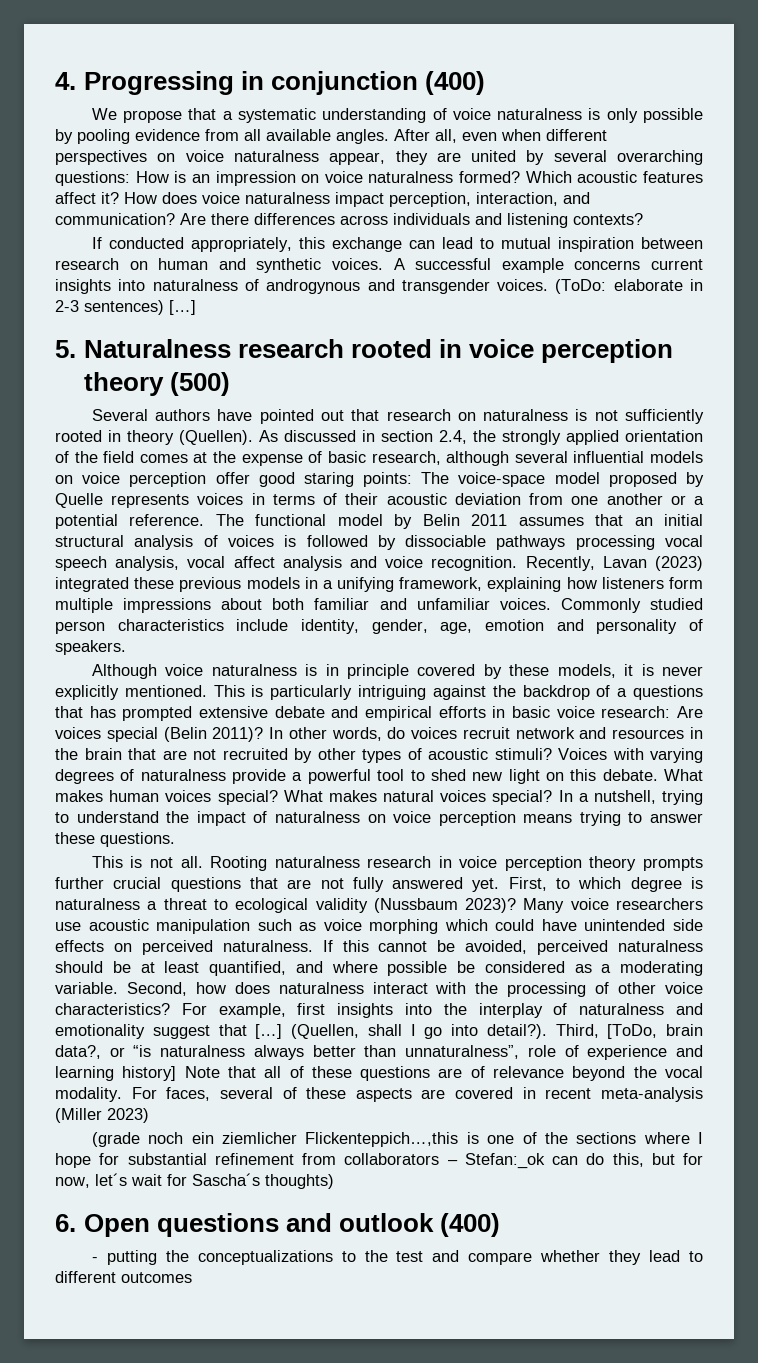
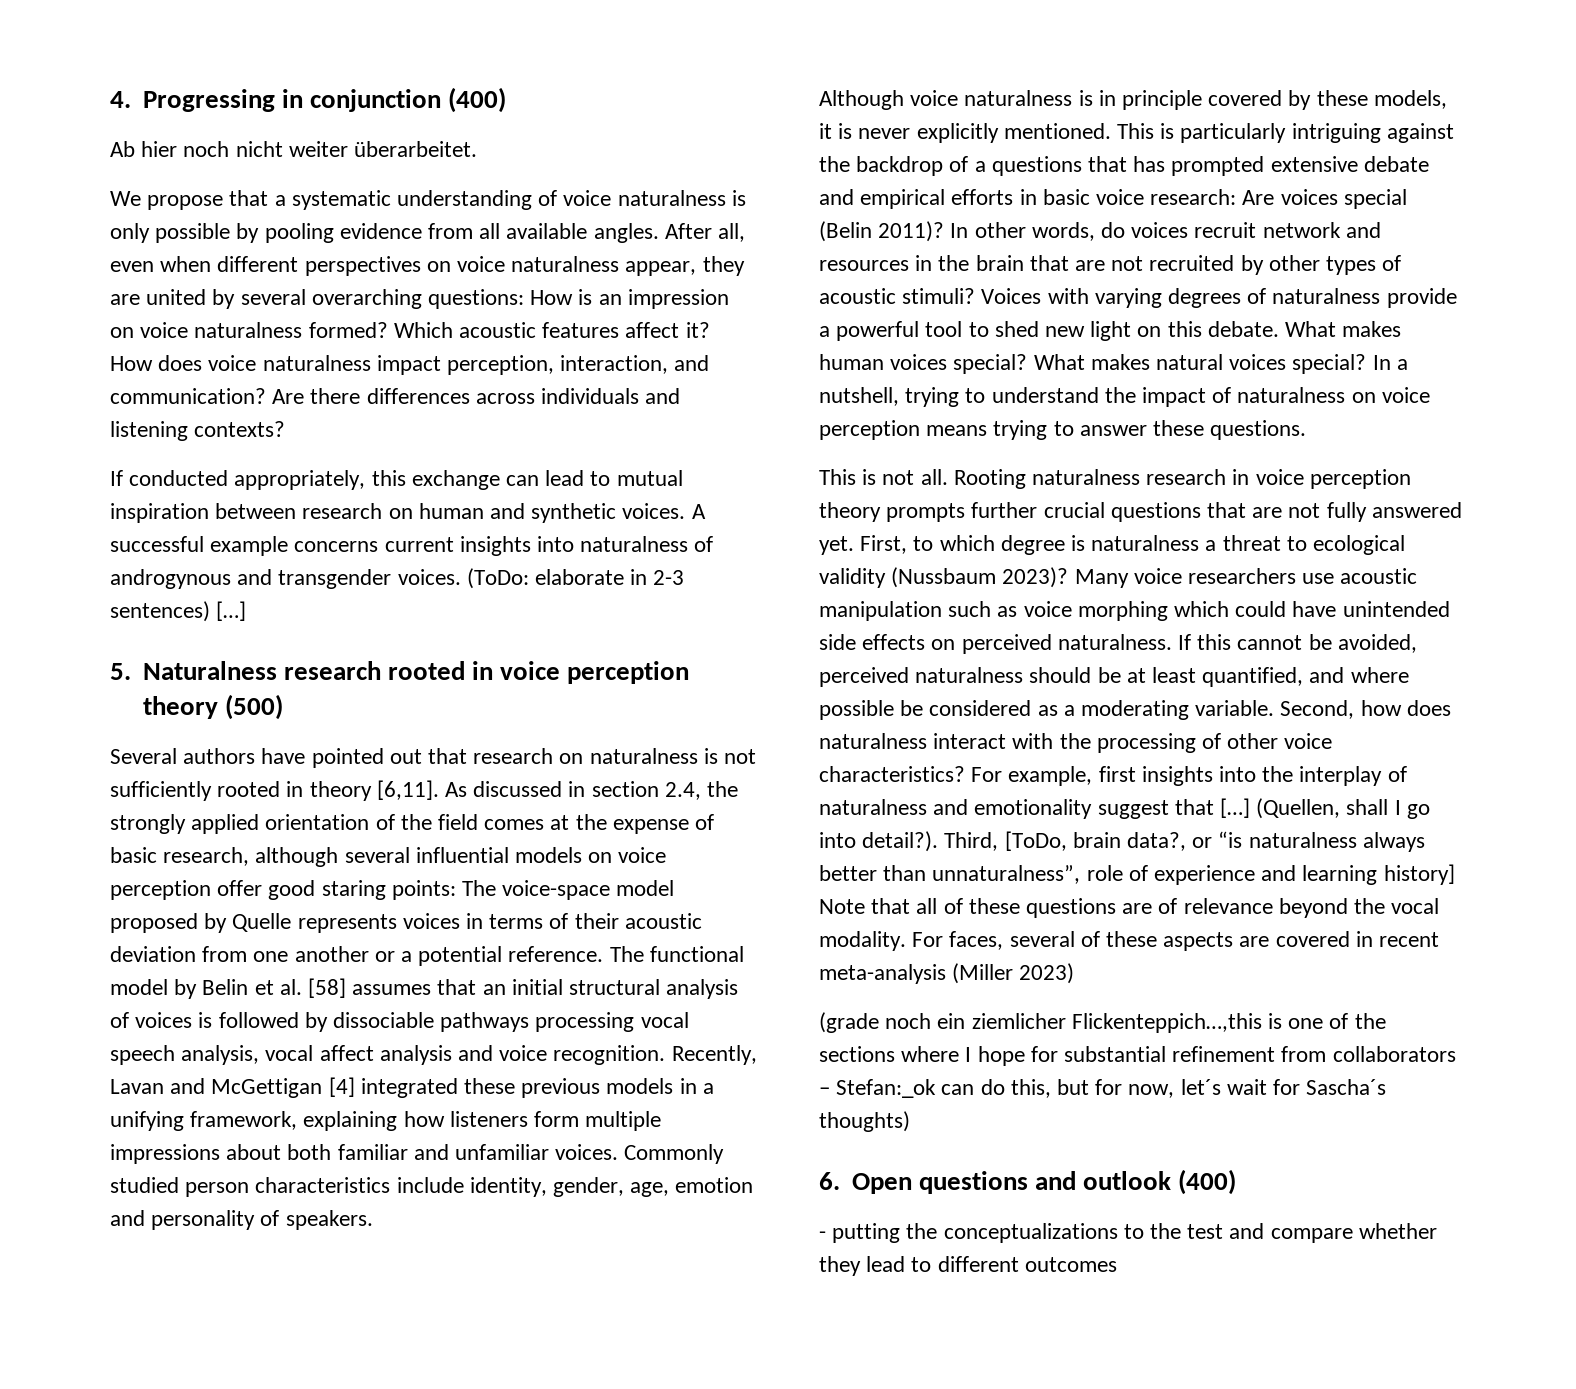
(486, 83) none -> [110,141,478,157] // Ab hier noch nicht weiter überarbeitet.
[179,430,253,445] (Quellen). -> [376,780,439,800] [6,11].
[471,514,508,526] 2011 -> [254,978,347,998] et al. [58]
[655,556,703,571] (2023) -> [170,1077,355,1098] and McGettigan [4]

